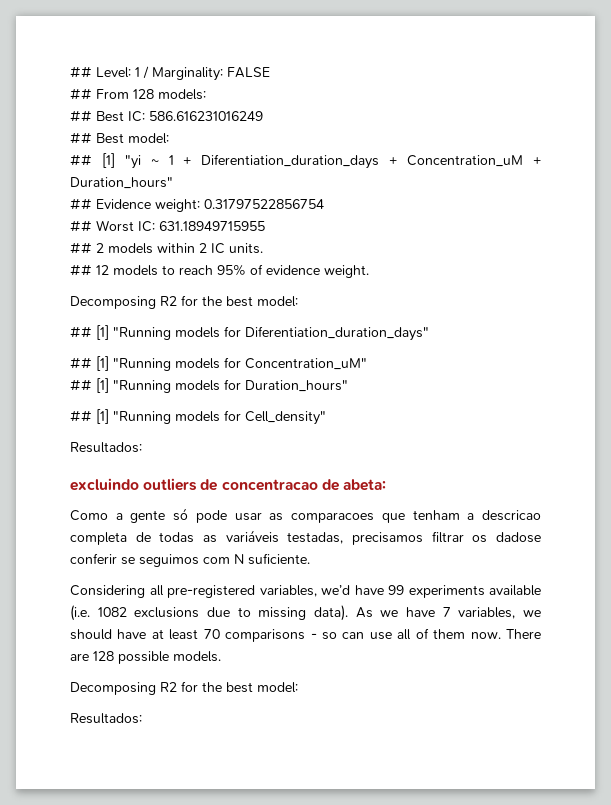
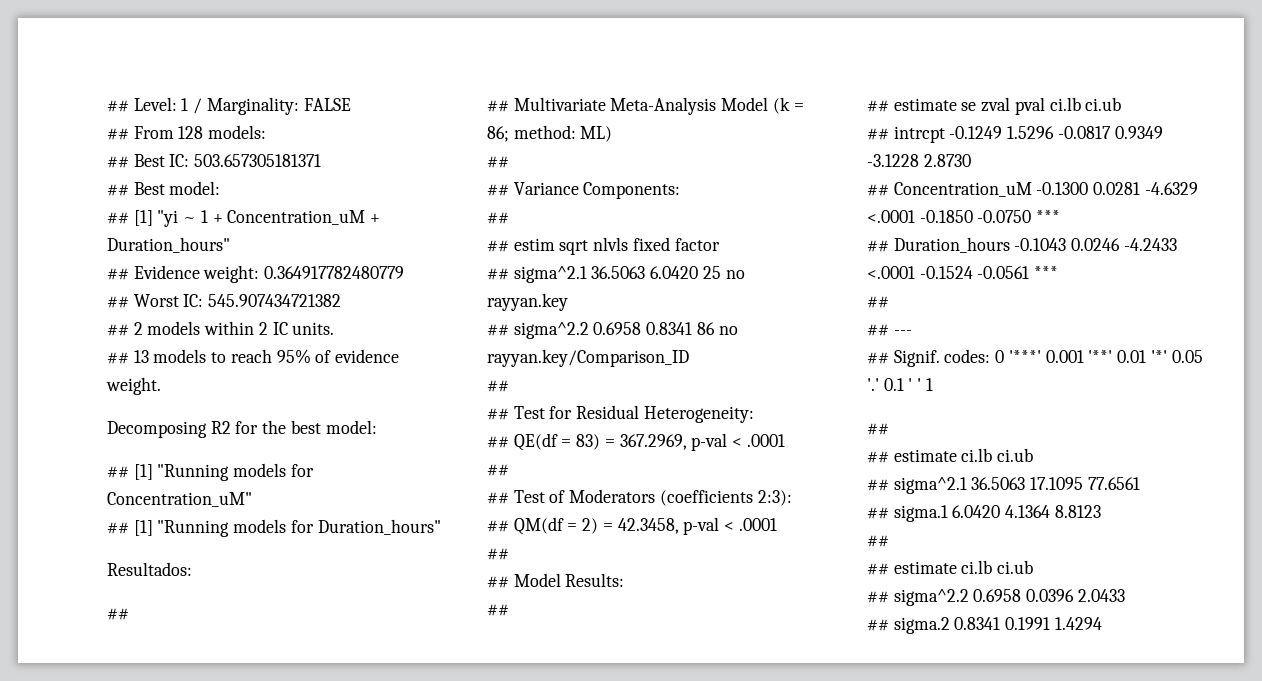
[149,111,263,121] 586.616231016249 -> [194,154,322,167] 503.657305181371
[201,154,398,169] Diferentiation_duration_days + -> (223, 218) none
[204,199,324,209] 0.31797522856754 -> [264,266,405,279] 0.364917782480779
[159,221,265,231] 631.18949715955 -> [208,294,342,307] 545.907434721382
[96,265,109,275] 12 -> [133,350,149,363] 13
[70,325,429,341] // ## [1] "Running models for Diferentiation_duration_days" -> (377, 427) none
[70,409,326,425] [70,442,142,453] [70,478,386,491] [70,508,541,523] [70,530,541,545] [70,553,310,567] [70,585,541,598] [70,605,541,621] [70,628,541,642] [70,651,221,664] [70,681,298,695] [70,713,142,724] ## [1] "Running models for Cell_density" // Resultados: // excluindo outliers de concentracao de abeta: // Como a gente só pode usar as comparacoes que tenham a descricao completa de todas as variáveis testadas, precisamos filtrar os dadose conferir se seguimos com N suficiente. // Considering all pre-registered variables, we’d have 99 experiments available (i.e. 1082 exclusions due to missing data). As we have 7 variables, we should have at least 70 comparisons - so can use all of them now. There are 128 possible models. // Decomposing R2 for the best model: // Resultados: -> [107,562,192,576] [107,608,129,620] [487,97,804,115] [487,125,613,142] [487,156,509,168] [487,182,681,199] [487,212,509,224] [487,237,720,255] [487,266,745,283] [487,293,568,311] [487,322,738,339] [487,349,689,367] [487,380,509,392] [487,405,754,423] [487,433,785,451] [487,464,509,476] [487,489,792,506] [487,517,777,535] [487,548,509,560] [487,573,625,588] [487,604,509,616] [867,97,1122,115] [867,126,1163,143] [867,154,971,167] [867,182,1198,197] [867,210,1061,223] [867,237,1177,253] [867,266,1059,279] [867,296,889,308] [867,324,912,336] [867,349,1203,367] [867,378,933,391] [867,423,889,435] [867,448,1034,463] [867,477,1140,494] [867,505,1101,522] [867,535,889,547] [867,560,1034,575] [867,589,1125,606] [867,617,1102,634] Resultados: // ## // ## Multivariate Meta-Analysis Model (k = 86; method: ML) // ## // ## Variance Components: // ## // ## estim sqrt nlvls fixed factor // ## sigma^2.1 36.5063 6.0420 25 no rayyan.key // ## sigma^2.2 0.6958 0.8341 86 no rayyan.key/Comparison_ID // ## // ## Test for Residual Heterogeneity: // ## QE(df = 83) = 367.2969, p-val < .0001 // ## // ## Test of Moderators (coefficients 2:3): // ## QM(df = 2) = 42.3458, p-val < .0001 // ## // ## Model Results: // ## // ## estimate se zval pval ci.lb ci.ub // ## intrcpt -0.1249 1.5296 -0.0817 0.9349 -3.1228 2.8730 // ## Concentration_uM -0.1300 0.0281 -4.6329 <.0001 -0.1850 -0.0750 *** // ## Duration_hours -0.1043 0.0246 -4.2433 <.0001 -0.1524 -0.0561 *** // ## // ## --- // ## Signif. codes: 0 '***' 0.001 '**' 0.01 '*' 0.05 '.' 0.1 ' ' 1 // ## // ## estimate ci.lb ci.ub // ## sigma^2.1 36.5063 17.1095 77.6561 // ## sigma.1 6.0420 4.1364 8.8123 // ## // ## estimate ci.lb ci.ub // ## sigma^2.2 0.6958 0.0396 2.0433 // ## sigma.2 0.8341 0.1991 1.4294

